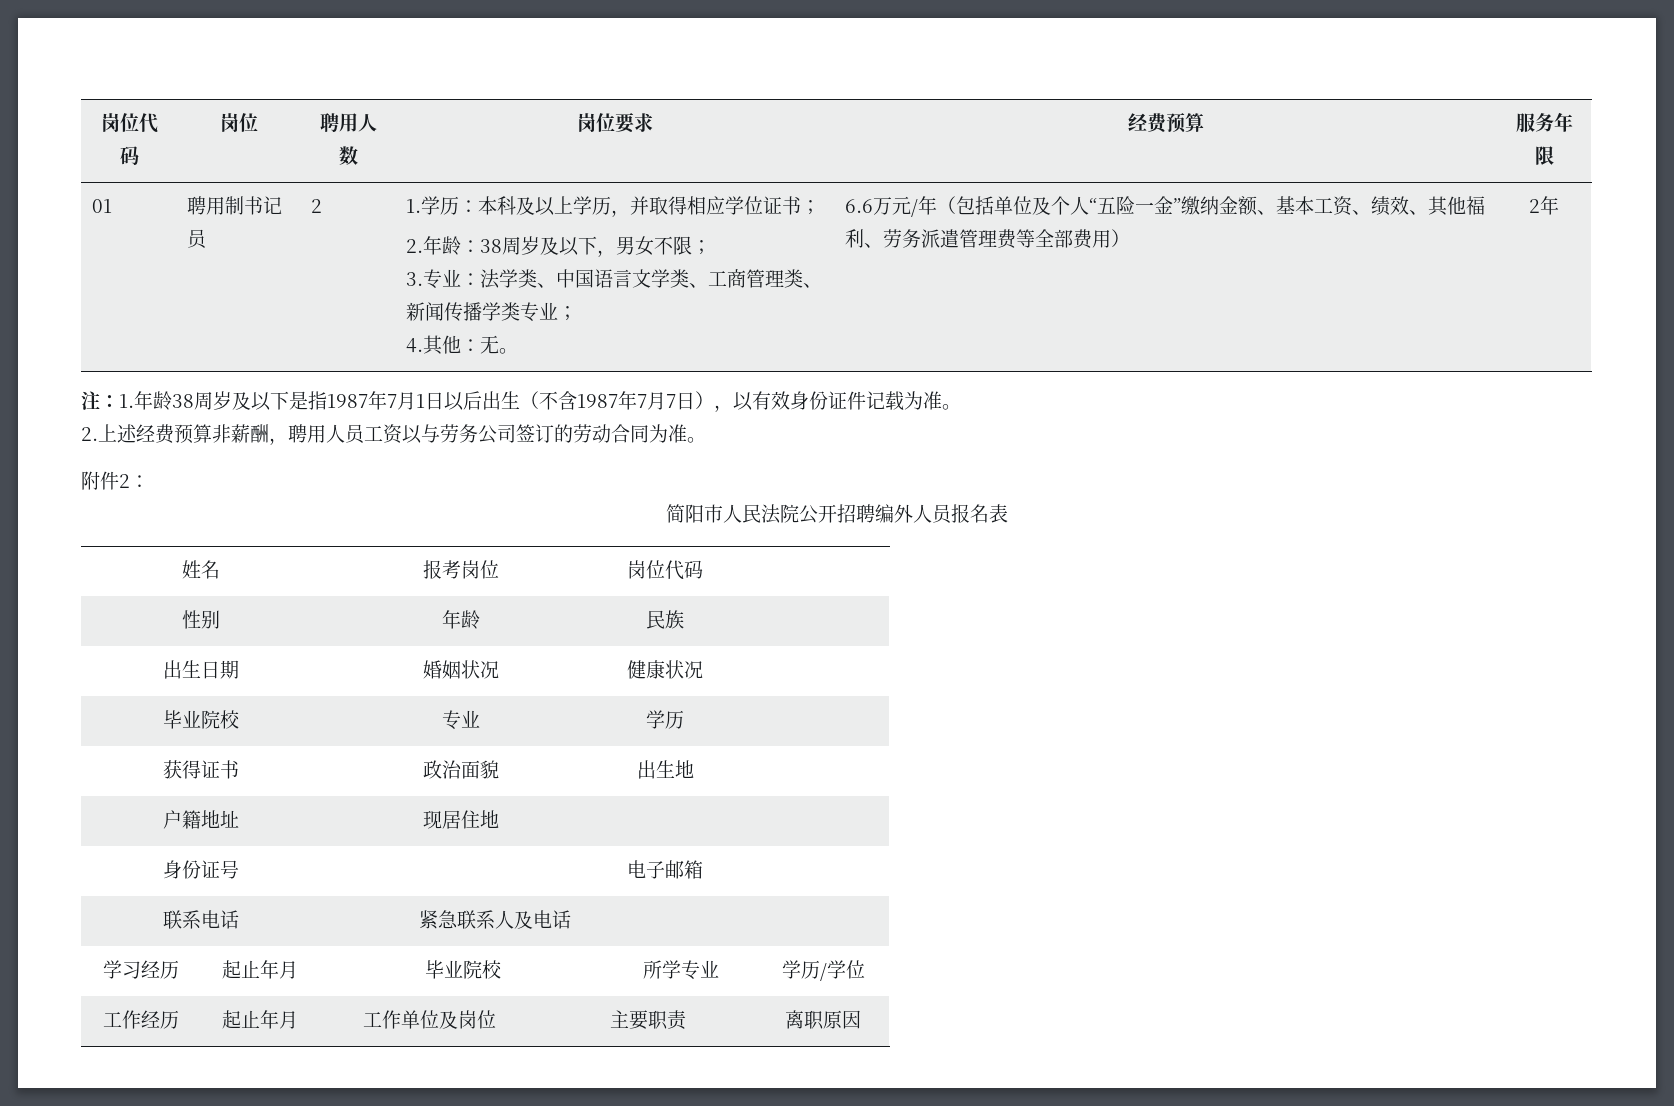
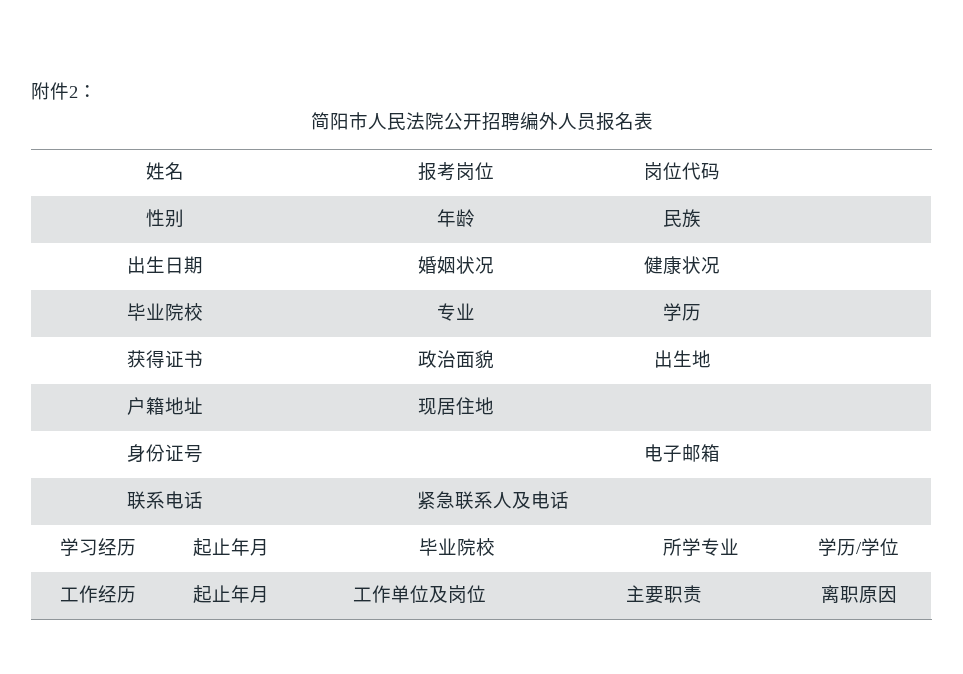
[100,113,158,133] [119,146,139,165] [219,113,258,132] [319,113,377,132] [338,146,358,165] [577,113,653,133] [1127,113,1204,133] [1515,112,1573,132] [1534,146,1554,165] [92,199,113,213] [187,196,283,215] [187,229,209,249] [311,199,323,213] [406,196,821,217] [406,236,712,257] [406,269,823,289] [406,302,578,322] [406,335,519,355] [845,196,1486,217] [845,229,1131,249] [1529,196,1559,215] [81,391,961,412] [81,424,706,445] 岗位代码 | 岗位 | 聘用人数 | 岗位要求 | 经费预算 | 服务年限 // 01 | 聘用制书记员 | 2 | 1.学历：本科及以上学历，并取得相应学位证书； // 2.年龄：38周岁及以下，男女不限； // 3.专业：法学类、中国语言文学类、工商管理类、新闻传播学类专业； // 4.其他：无。 | 6.6万元/年（包括单位及个人“五险一金”缴纳金额、基本工资、绩效、其他福利、劳务派遣管理费等全部费用） | 2年 // 注：1.年龄38周岁及以下是指1987年7月1日以后出生（不含1987年7月7日），以有效身份证件记载为准。 // 2.上述经费预算非薪酬，聘用人员工资以与劳务公司签订的劳动合同为准。 // -> (31, 91) none

